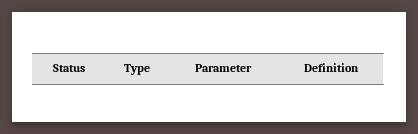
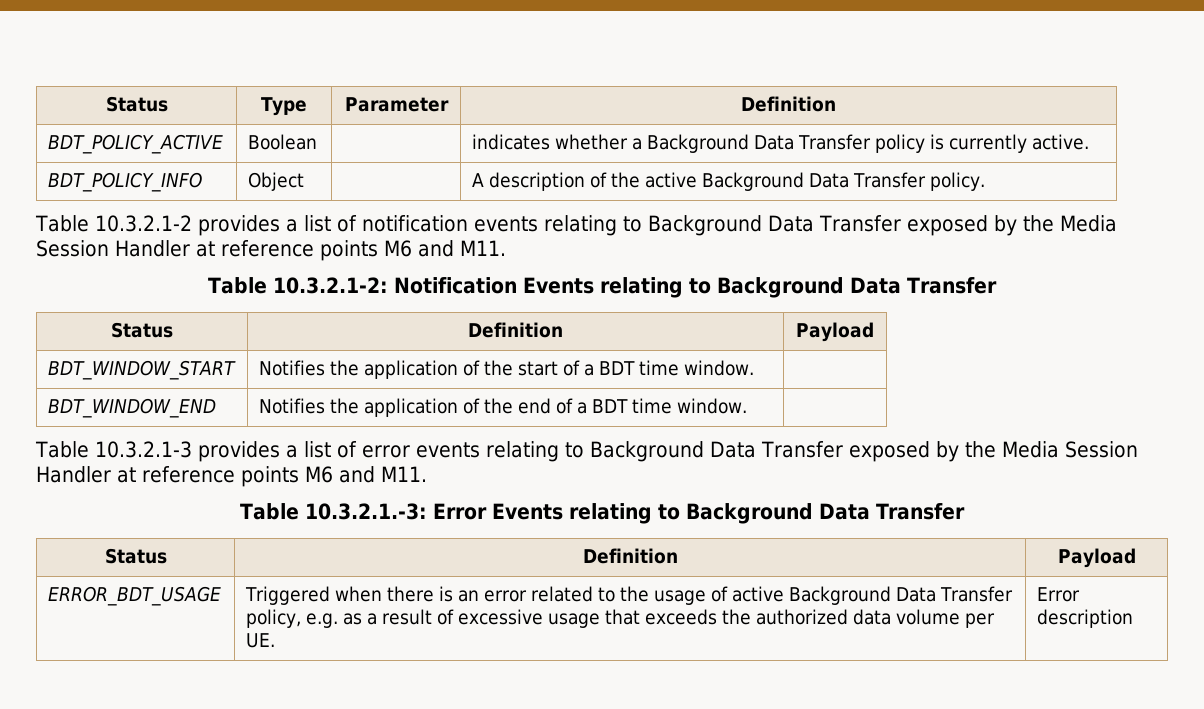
(359, 67) none -> [48,134,224,154] [248,134,318,150] [472,134,1090,153] [48,172,203,192] [248,172,305,191] [472,172,986,191] [35,215,1117,236] [36,240,506,261] [208,277,997,298] [111,322,173,338] [467,322,563,338] [796,322,874,342] [48,360,237,380] [259,360,755,379] [48,398,217,418] [259,398,748,417] [35,441,1138,462] [36,466,427,487] [239,503,966,524] [104,548,167,564] [582,548,678,564] [1057,548,1136,568] [48,586,222,606] [245,586,1014,605] [246,609,996,628] [246,633,276,648] [1037,587,1081,602] [1037,609,1134,628] // BDT_POLICY_ACTIVE | Boolean | | indicates whether a Background Data Transfer policy is currently active. // BDT_POLICY_INFO | Object | | A description of the active Background Data Transfer policy. // Table 10.3.2.1-2 provides a list of notification events relating to Background Data Transfer exposed by the Media Session Handler at reference points M6 and M11. // Table 10.3.2.1-2: Notification Events relating to Background Data Transfer // Status | Definition | Payload // BDT_WINDOW_START | Notifies the application of the start of a BDT time window. | // BDT_WINDOW_END | Notifies the application of the end of a BDT time window. | // Table 10.3.2.1-3 provides a list of error events relating to Background Data Transfer exposed by the Media Session Handler at reference points M6 and M11. // Table 10.3.2.1.-3: Error Events relating to Background Data Transfer // Status | Definition | Payload // ERROR_BDT_USAGE | Triggered when there is an error related to the usage of active Background Data Transfer policy, e.g. as a result of excessive usage that exceeds the authorized data volume per UE. | Error description

